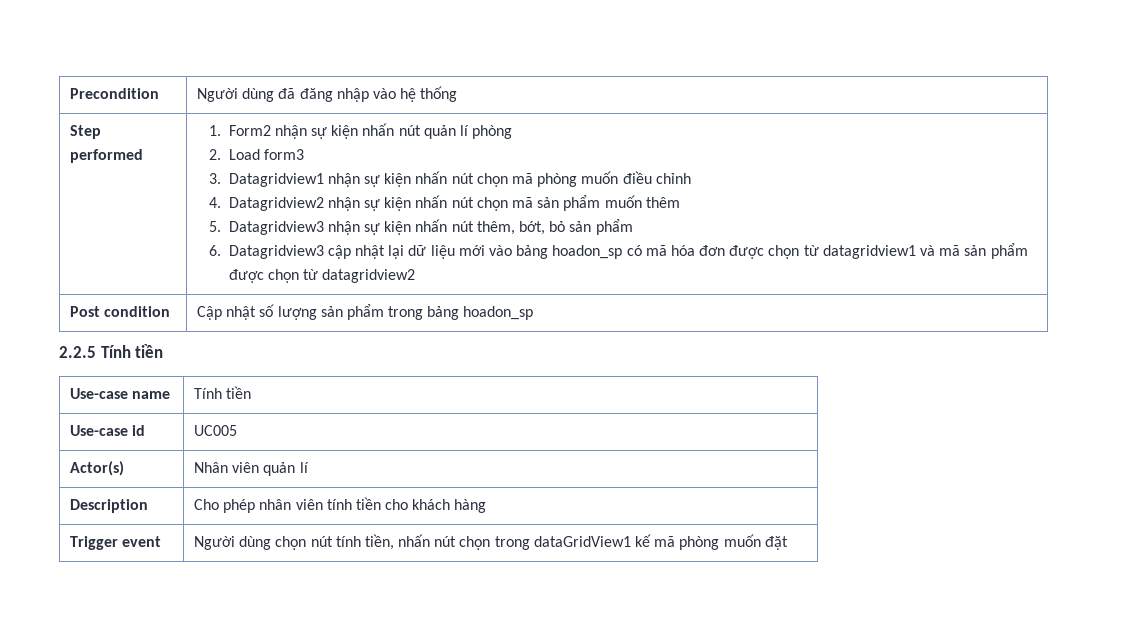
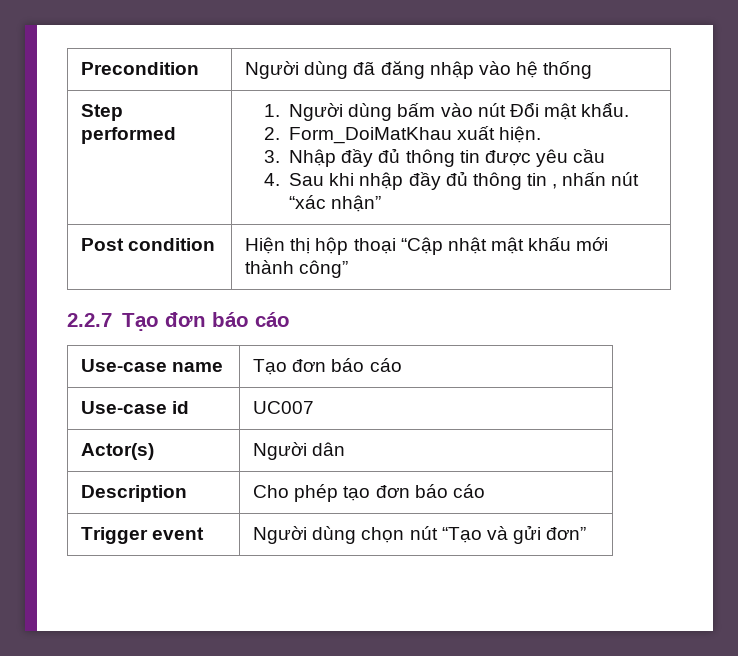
[228,123,513,139] [208,149,304,160] [208,171,691,187] [208,195,680,211] [208,219,633,235] [208,243,1028,259] [228,269,416,283] [69,306,171,317] [196,304,534,320] [59,344,164,358] [69,388,171,399] [193,386,252,399] Form2 nhận sự kiện nhấn nút quản lí phòng // 2. Load form3 // 3. Datagridview1 nhận sự kiện nhấn nút chọn mã phòng muốn điều chỉnh // 4. Datagridview2 nhận sự kiện nhấn nút chọn mã sản phẩm muốn thêm // 5. Datagridview3 nhận sự kiện nhấn nút thêm, bớt, bỏ sản phẩm // 6. Datagridview3 cập nhật lại dữ liệu mới vào bảng hoadon_sp có mã hóa đơn được chọn từ datagridview1 và mã sản phẩm được chọn từ datagridview2 // Post condition | Cập nhật số lượng sản phẩm trong bảng hoadon_sp // 2.2.5 Tính tiền // Use-case name | Tính tiền -> [289,102,630,121] [263,126,542,144] [263,148,606,167] [263,171,640,190] [289,195,382,212] [81,238,216,251] [245,237,609,255] [245,260,349,278] [67,312,290,331] [81,359,224,372] [253,358,402,375] Người dùng bấm vào nút Đổi mật khẩu. // 2. Form_DoiMatKhau xuất hiện. // 3. Nhập đầy đủ thông tin được yêu cầu // 4. Sau khi nhập đầy đủ thông tin , nhấn nút “xác nhận” // Post condition | Hiện thị hộp thoại “Cập nhật mật khấu mới thành công” // 2.2.7 Tạo đơn báo cáo // Use-case name | Tạo đơn báo cáo
[193,425,237,436] UC005 -> [253,401,315,414] UC007
[193,462,309,476] Nhân viên quản lí -> [253,442,346,460] Người dân
[259,497,487,513] nhân viên tính tiền cho khách hàng -> [343,484,485,501] tạo đơn báo cáo
[335,534,788,550] tính tiền, nhấn nút chọn trong dataGridView1 kế mã phòng muốn đặt -> [441,525,587,544] “Tạo và gửi đơn”

